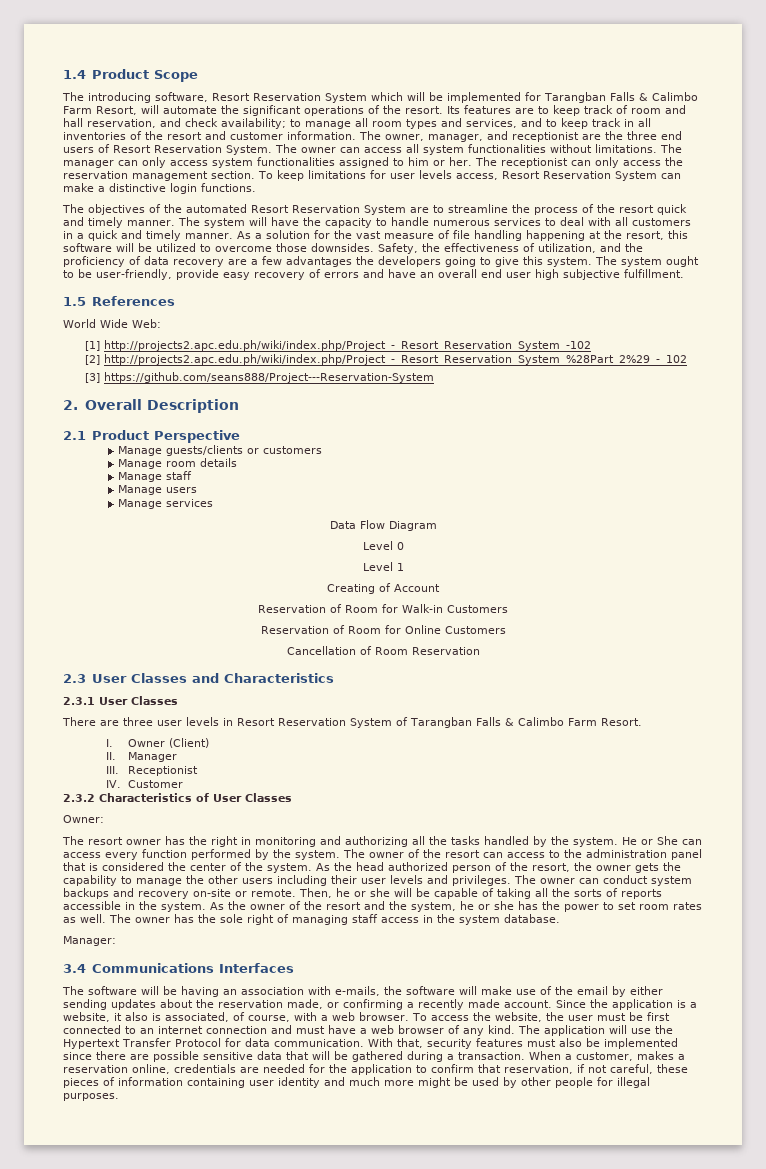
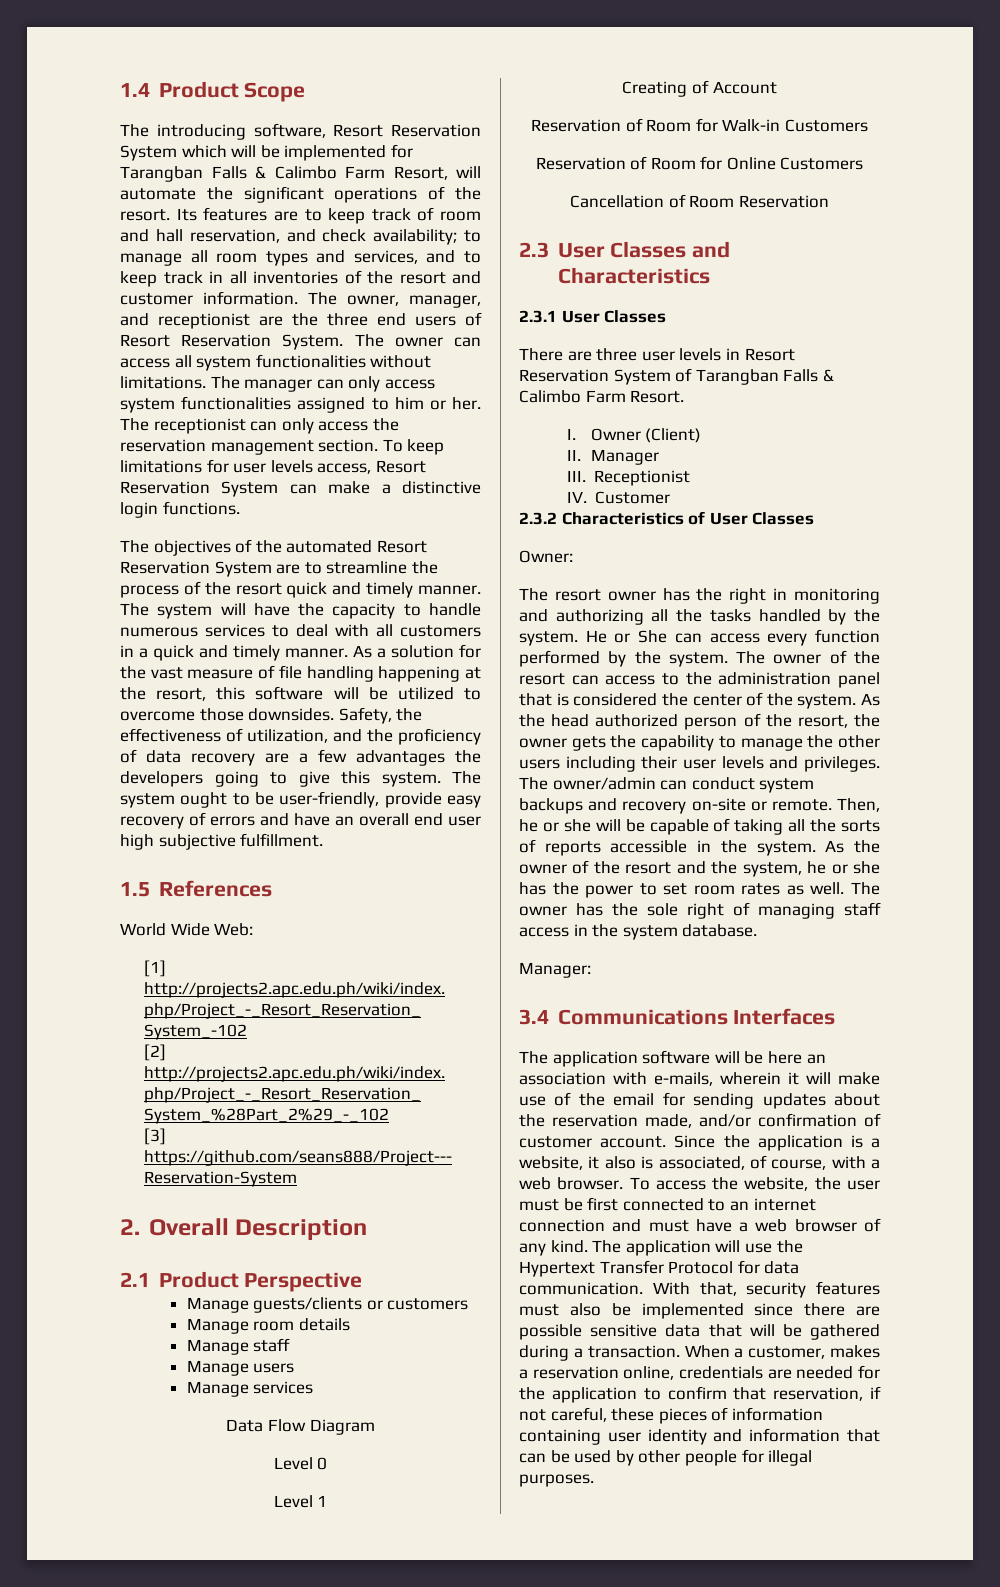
[540,878,575,884] owner -> [552,777,656,790] owner/admin
[88,986,219,997] software will be having -> [552,1050,802,1067] application software will be here
[384,986,455,995] the software -> [720,1072,799,1085] wherein it
[612,986,663,997] by either -> [662,1092,685,1106] for
[327,999,500,1010] or confirming a recently made -> [699,1113,881,1127] [519,1136,592,1148] and/or confirmation of customer
[349,1077,451,1088] much more might -> [749,1428,880,1442] [519,1453,546,1463] information that can

